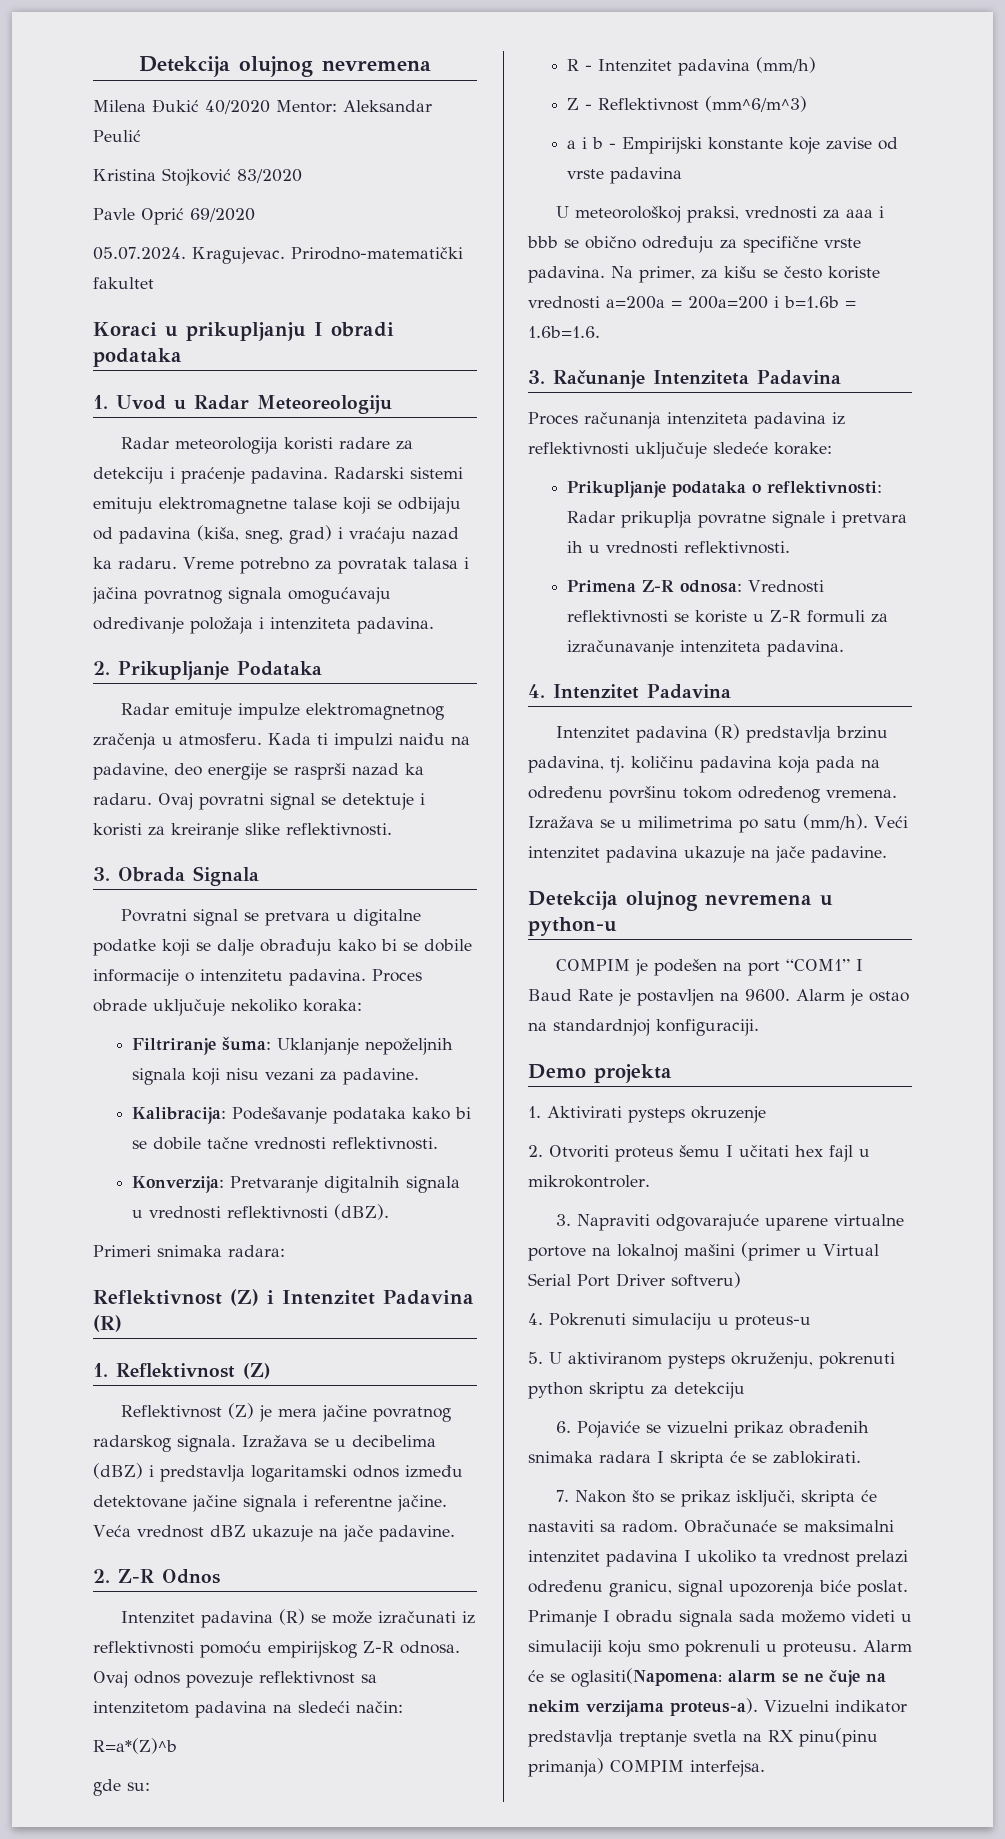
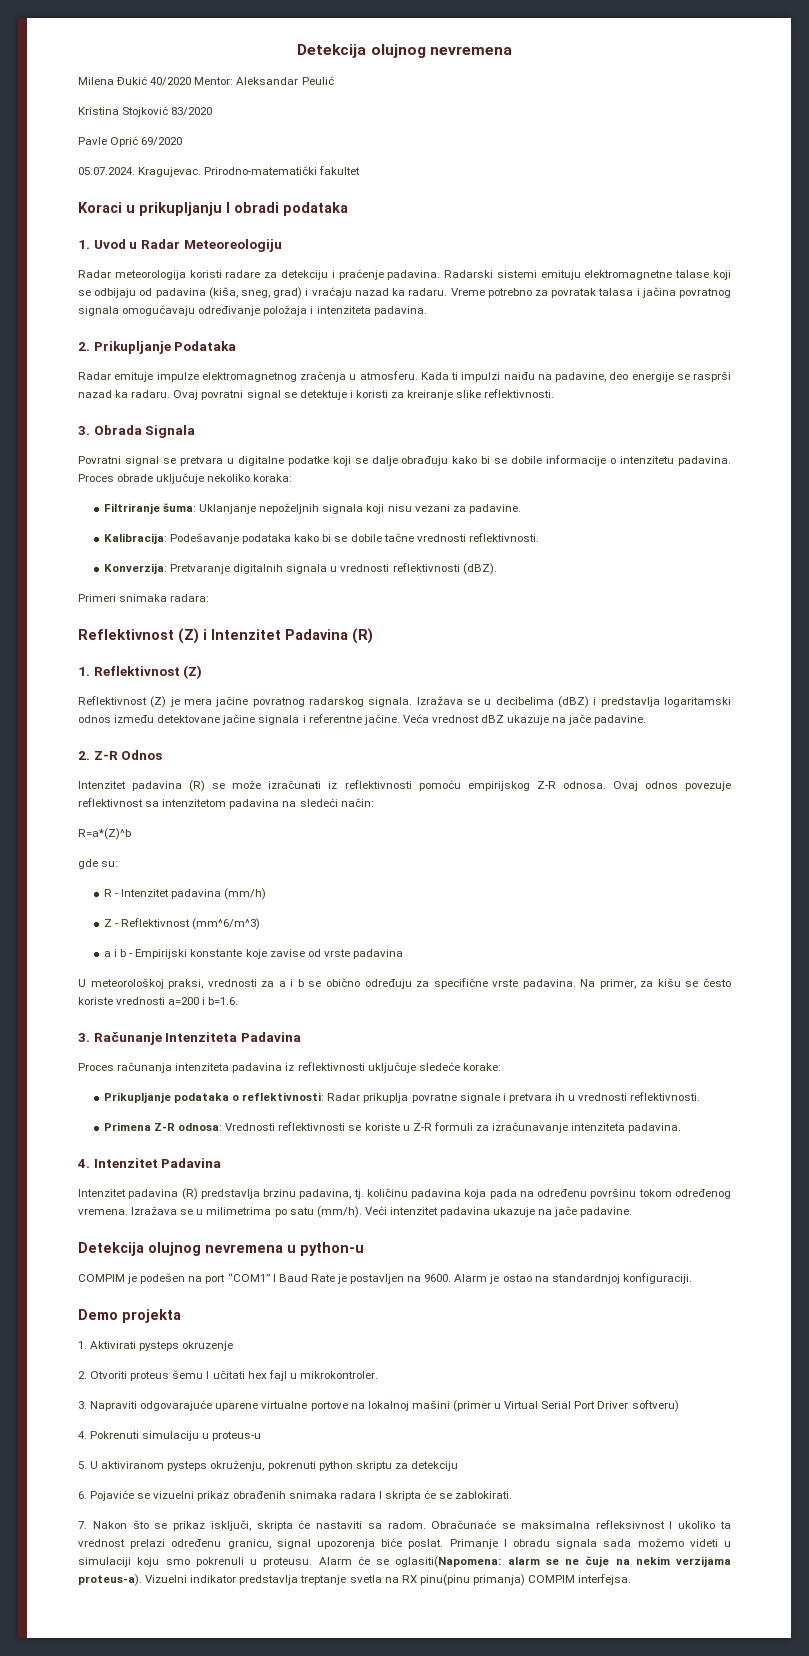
[845,206,884,218] [527,236,558,248] aaa i bbb -> [278,979,304,987] a i b
[606,296,856,309] [528,326,600,338] a=200a = 200a=200 i b=1.6b = 1.6b=1.6. -> [168,997,239,1005] a=200 i b=1.6.
[804,1520,894,1532] [528,1550,678,1567] maksimalni intenzitet padavina -> [520,1520,665,1529] maksimalna refleksivnost

